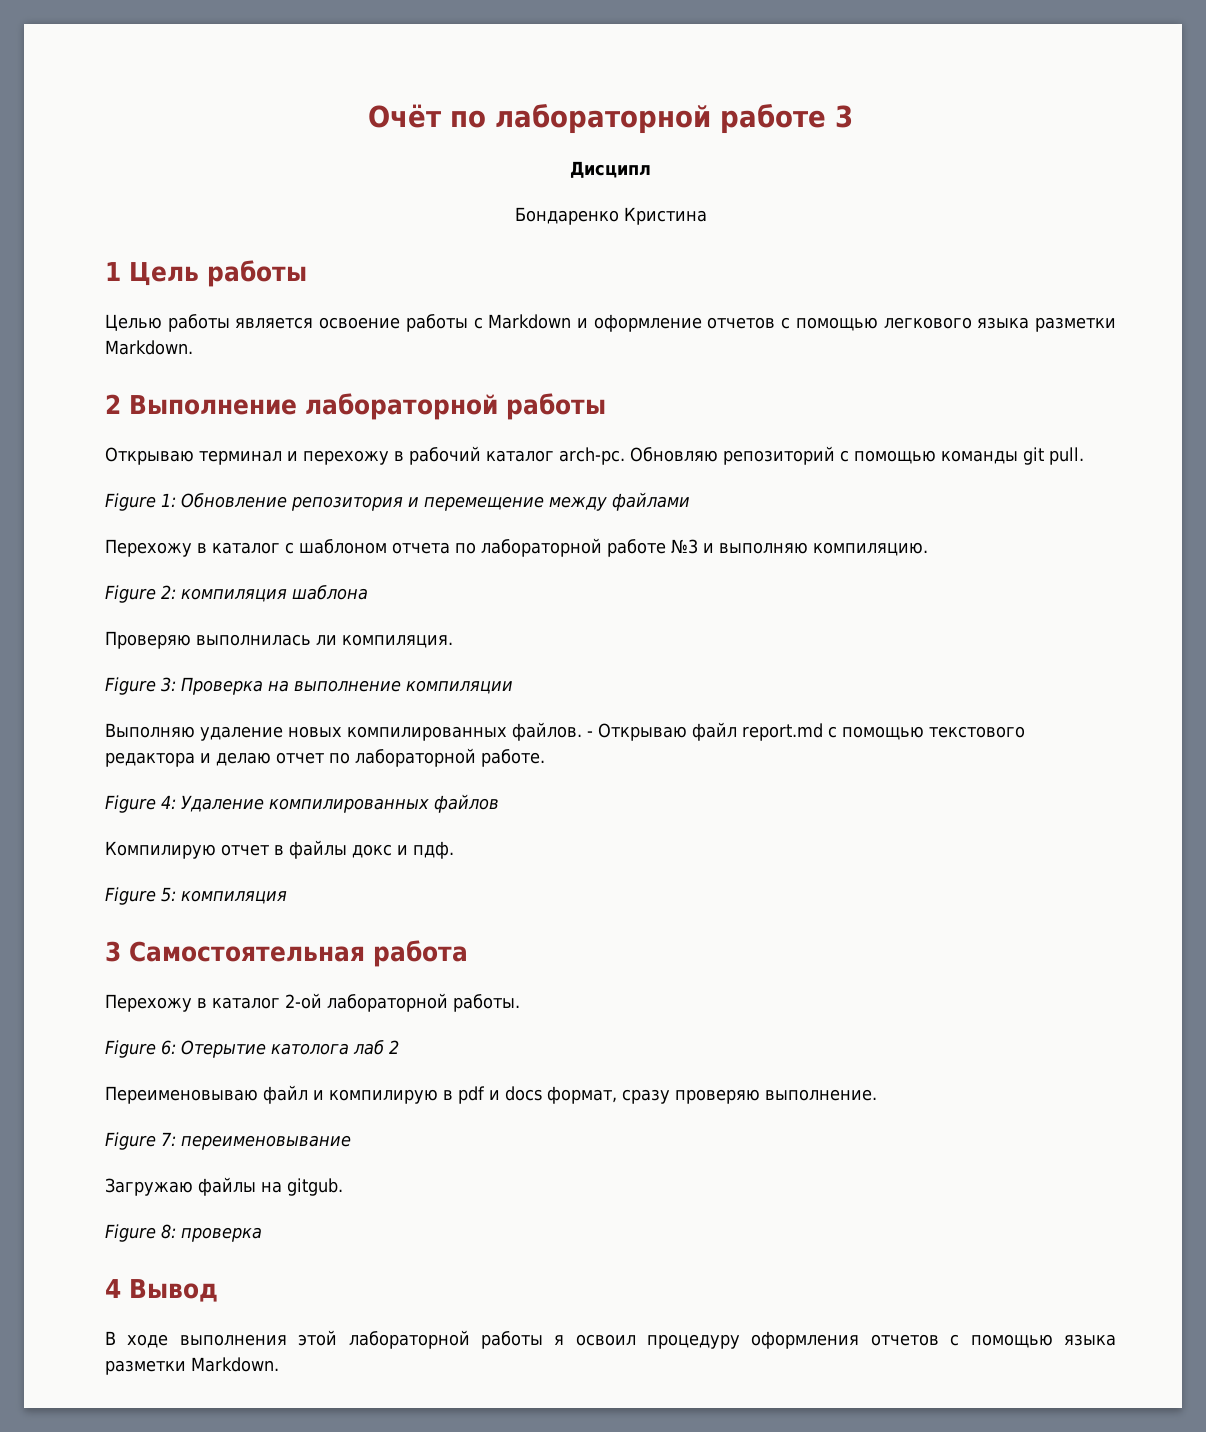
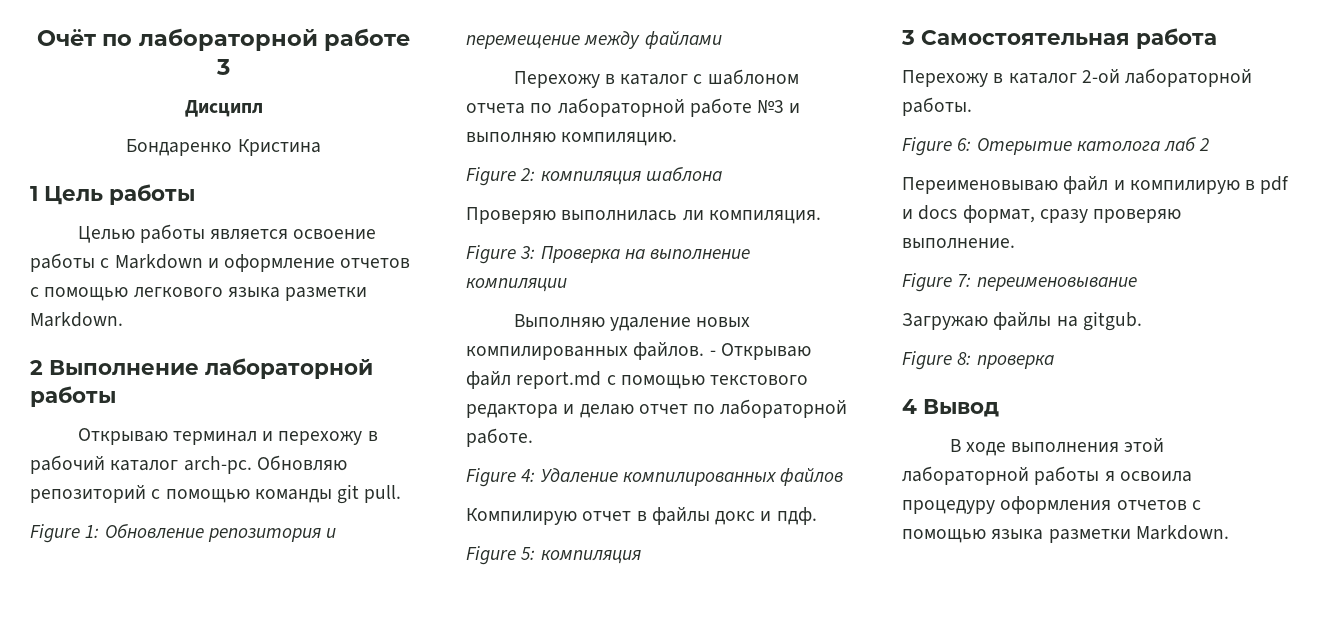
[575,1334,636,1346] освоил -> [1119,471,1192,482] освоила

